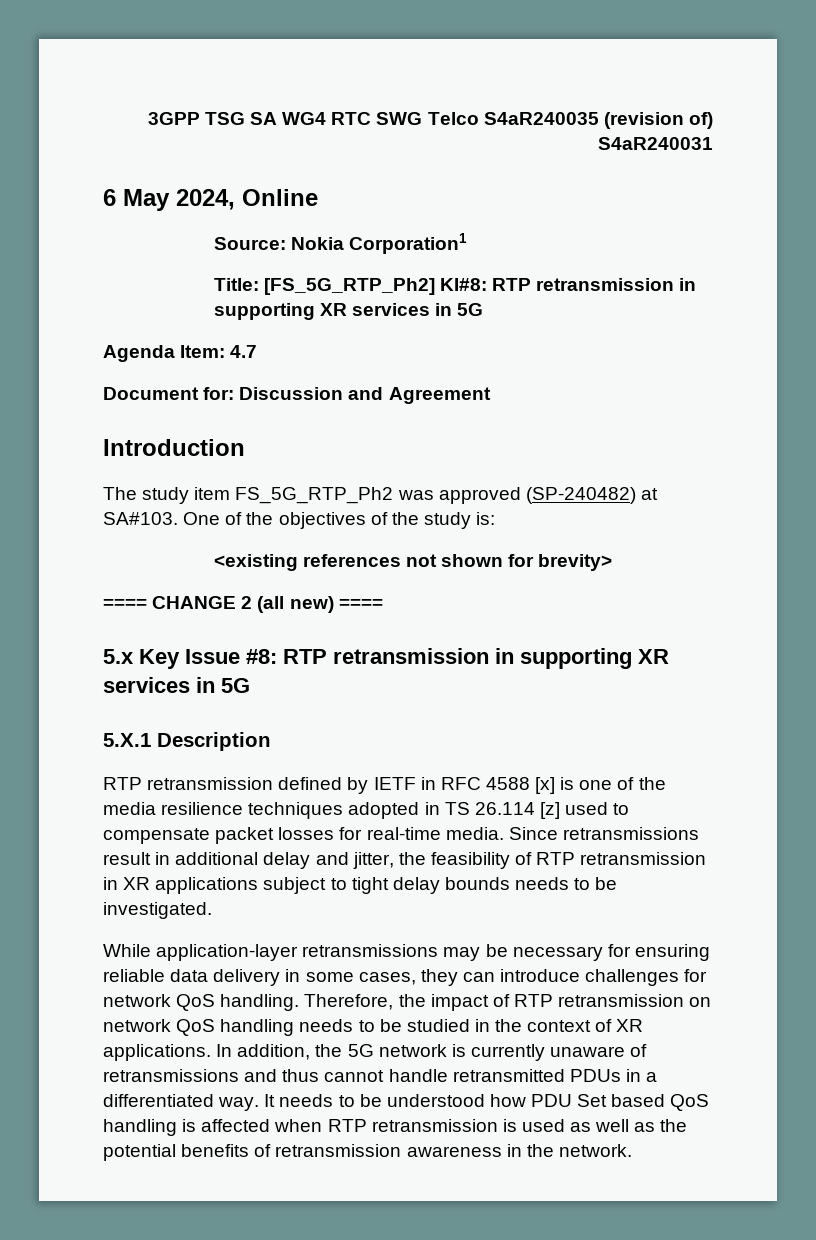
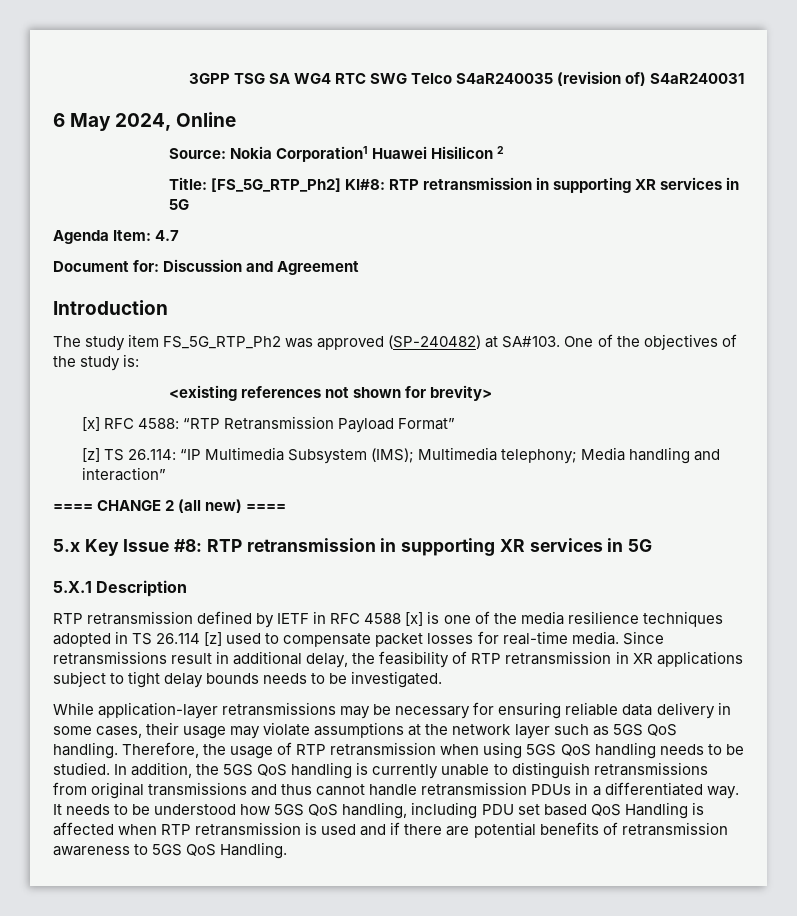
(468, 243) none -> [371,146,505,159] Huawei Hisilicon 2
(613, 562) none -> [81,416,456,433] [81,447,721,464] [81,467,166,481] // [x] RFC 4588: “RTP Retransmission Payload Format” // [z] TS 26.114: “IP Multimedia Subsystem (IMS); Multimedia telephony; Media handling and interaction”
[263,852,394,869] delay and jitter, -> [306,653,349,668] delay,
[420,969,708,986] [103,994,171,1007] they can introduce challenges for network -> [146,722,643,739] their usage may violate assumptions at the network layer such as 5GS
[430,994,712,1011] [103,1019,171,1032] impact of RTP retransmission on network -> [230,742,557,759] usage of RTP retransmission when using 5GS
[406,1019,644,1032] [103,1044,648,1061] [103,1069,239,1082] studied in the context of XR applications. In addition, the 5G network is currently unaware of retransmissions -> [53,762,708,779] [53,782,248,799] studied. In addition, the 5GS QoS handling is currently unable to distinguish retransmissions from original transmissions
[452,1069,565,1082] retransmitted -> [421,782,528,796] retransmission
[531,1094,608,1107] PDU Set -> [274,802,540,819] 5GS QoS handling, including PDU set
[103,1119,177,1136] handling -> [624,802,688,819] Handling
[570,1119,688,1132] as well as the -> [360,822,470,836] and if there are
[506,1144,632,1157] in the network. -> [134,842,288,859] to 5GS QoS Handling.

